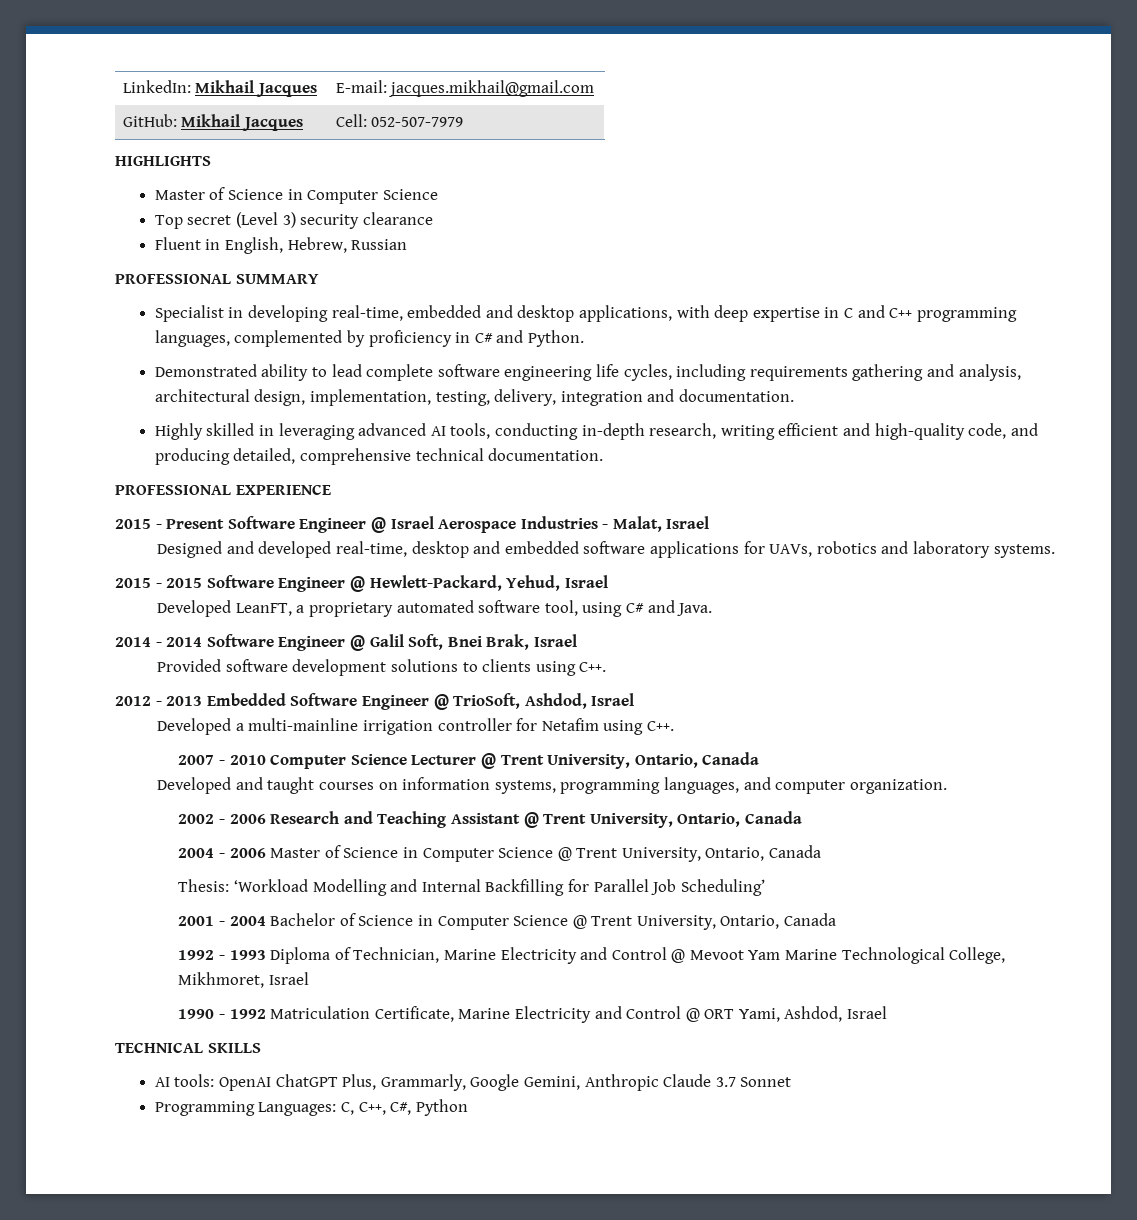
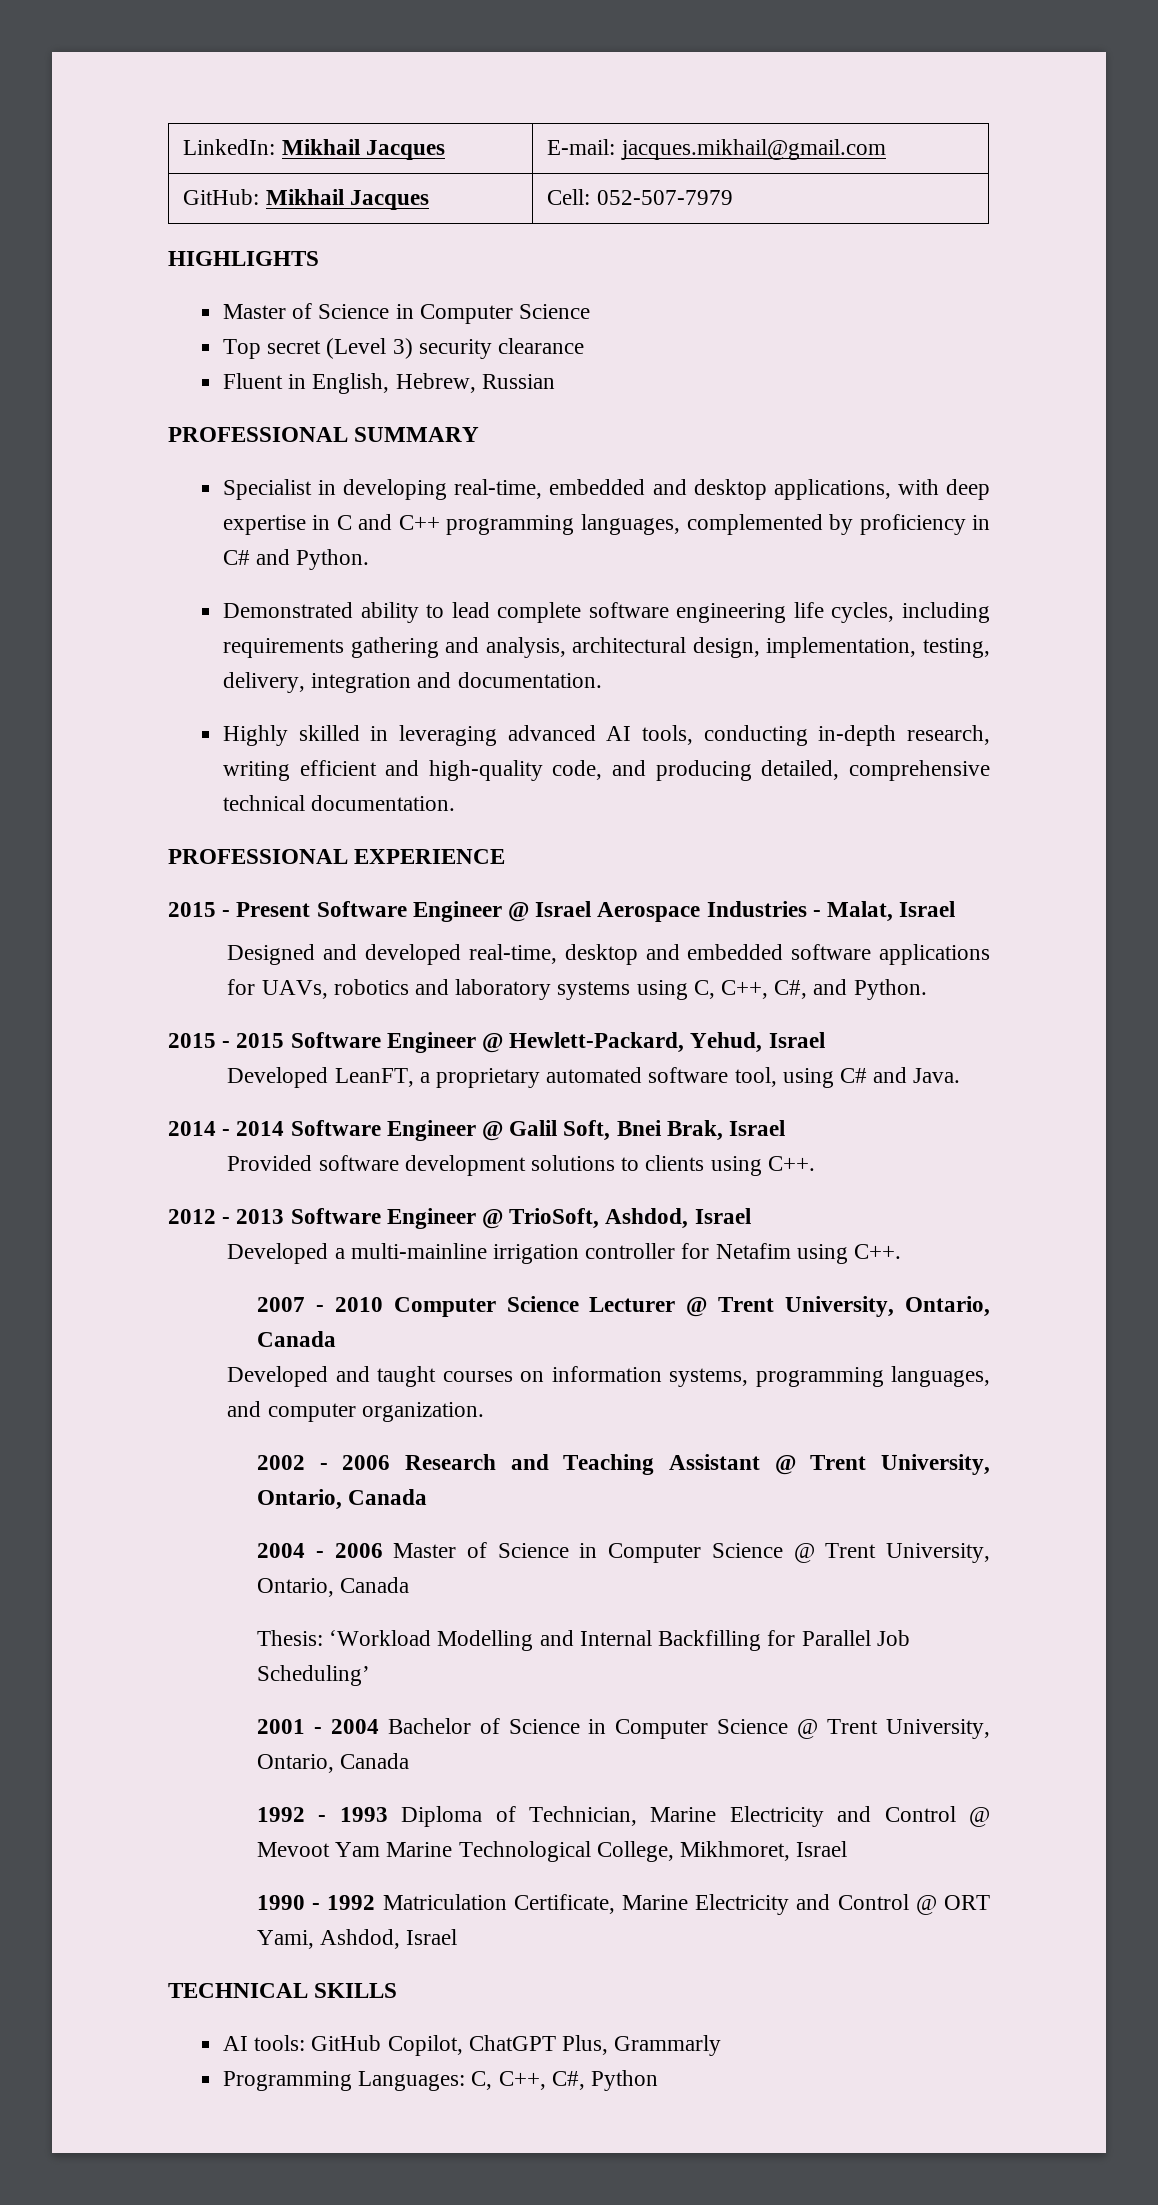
[993,544,1055,558] systems. -> [557,979,927,1000] systems using C, C++, C#, and Python.
[206,693,286,706] Embedded -> (285, 1216) none
[219,1074,792,1091] OpenAI ChatGPT Plus, Grammarly, Google Gemini, Anthropic Claude 3.7 Sonnet -> [311,2035,722,2056] GitHub Copilot, ChatGPT Plus, Grammarly

